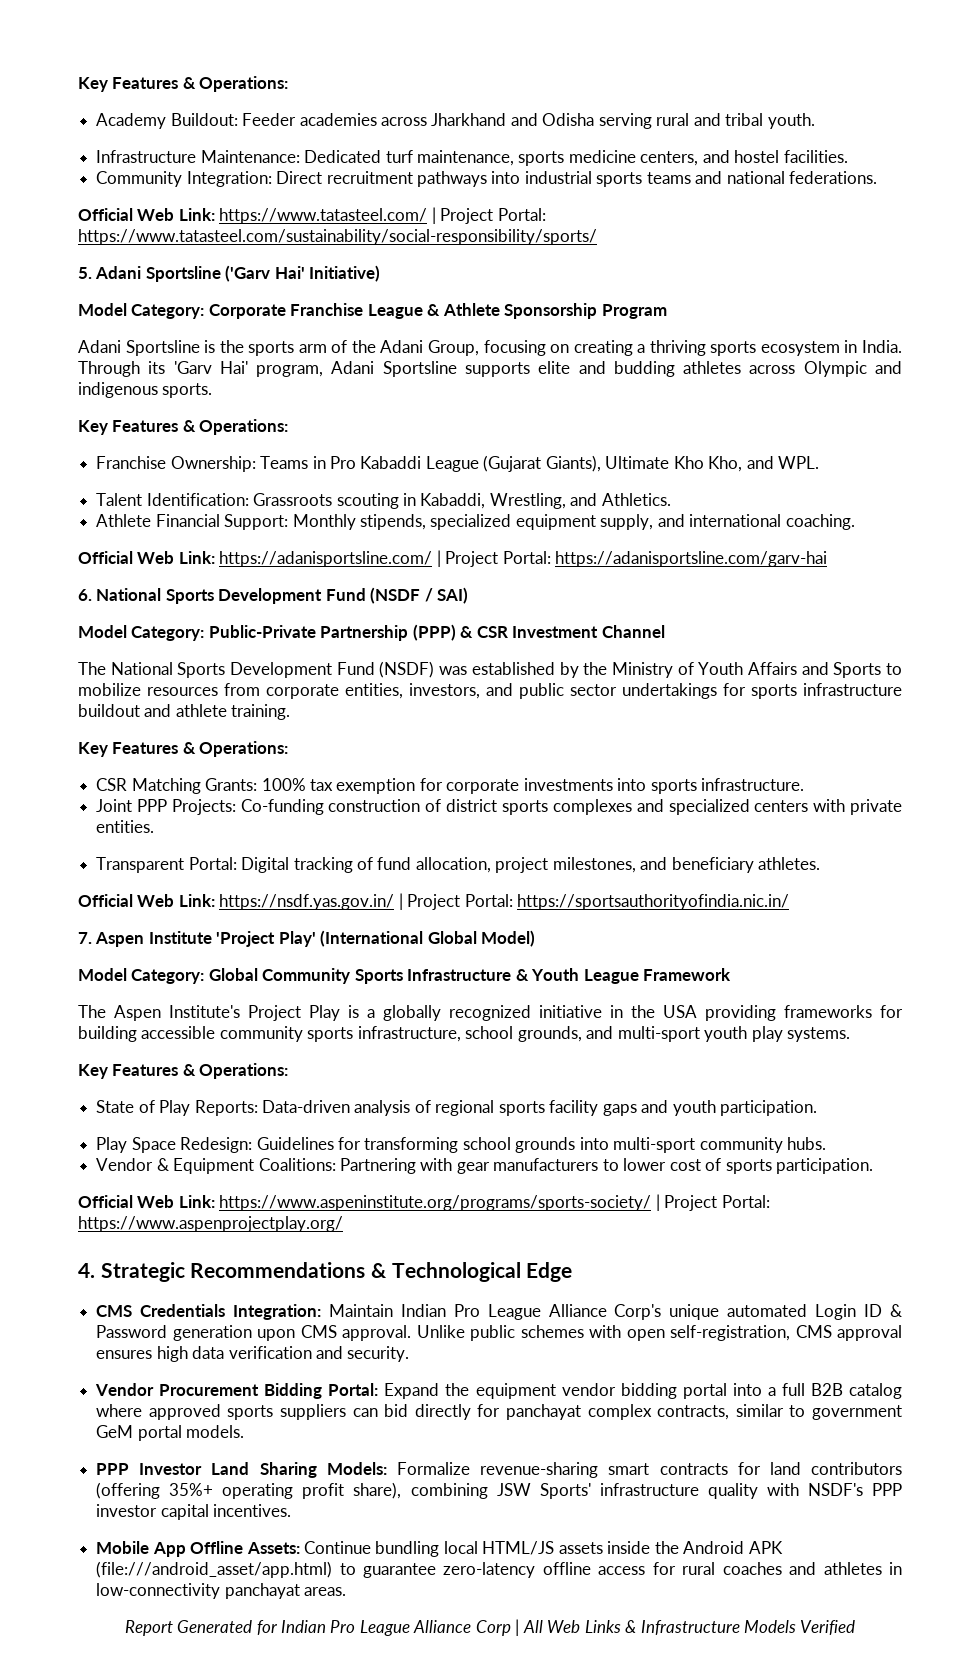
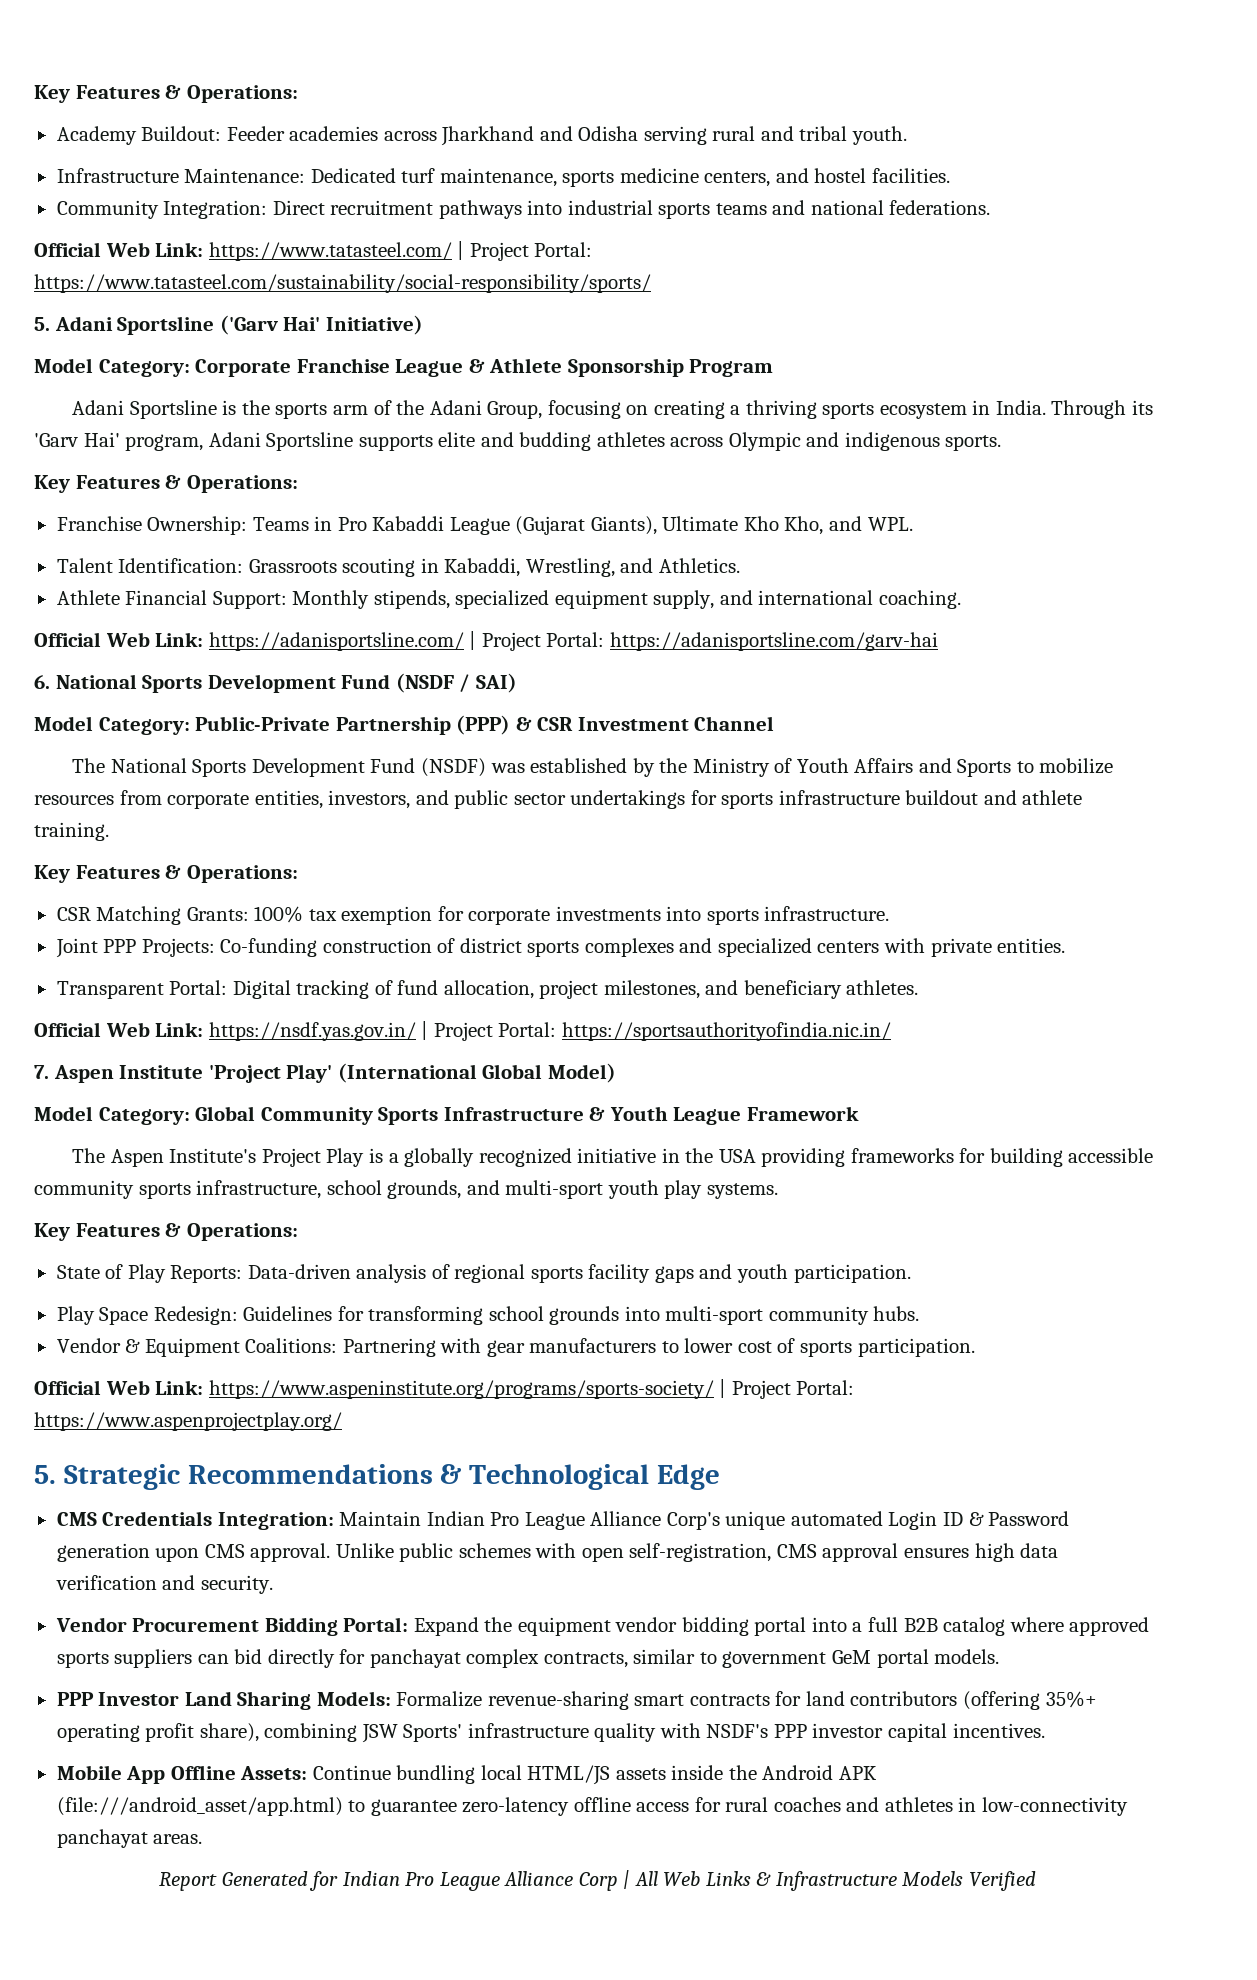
[78,1263,95,1278] 4. -> [34,1465,56,1484] 5.

